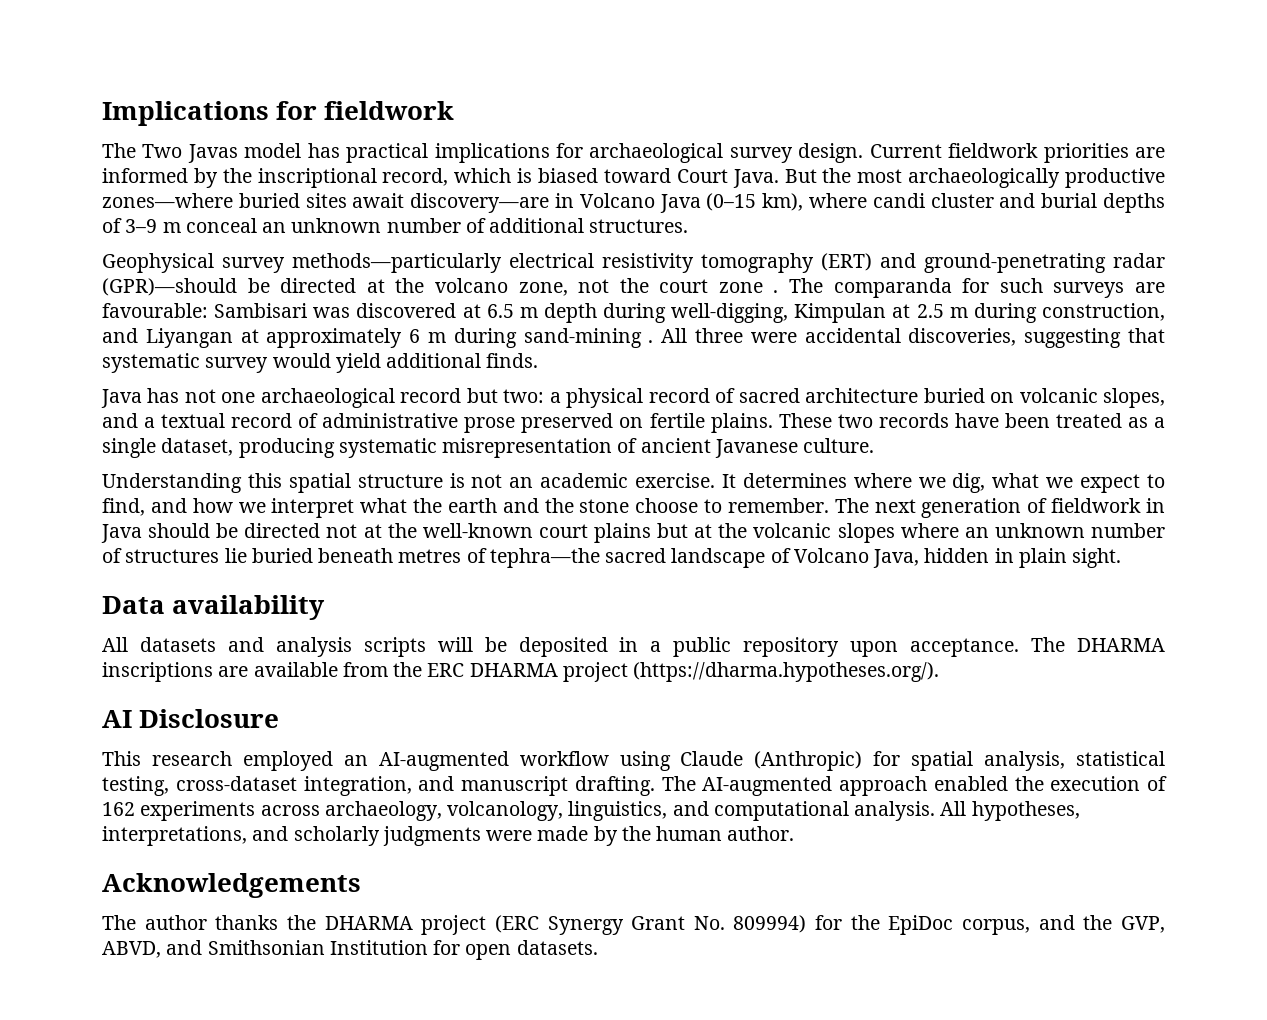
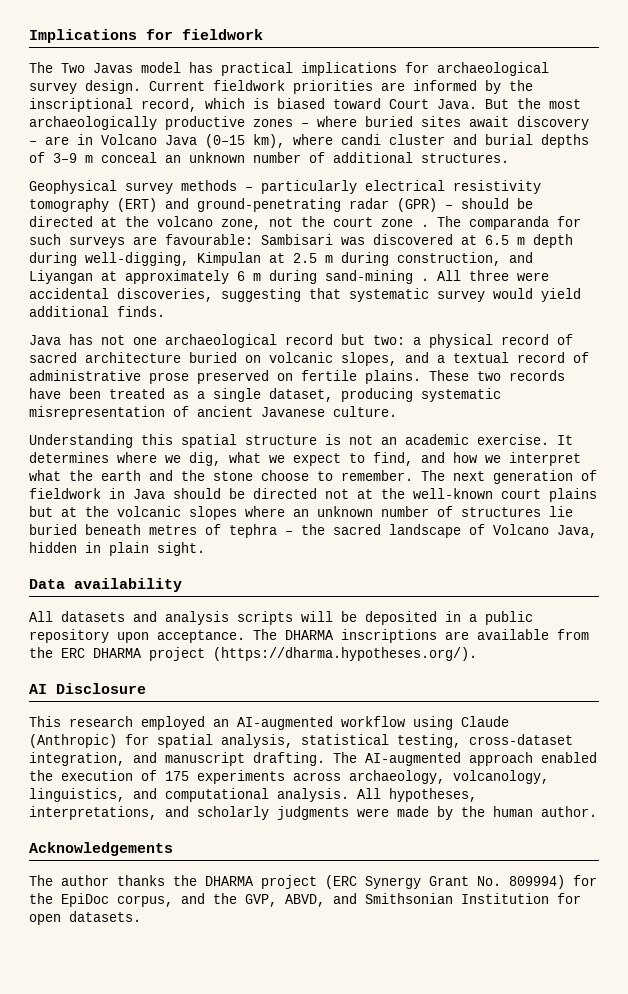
[102,193,550,213] zones—where buried sites await discovery—are -> [253,116,589,130] [29,136,69,145] zones – where buried sites await discovery – are
[292,253,502,273] methods—particularly -> [181,180,357,194] methods – particularly
[102,278,237,296] (GPR)—should -> [397,198,509,212] (GPR) – should
[489,548,600,568] tephra—the -> [229,524,325,538] tephra – the
[102,802,135,816] 162 -> [165,771,189,781] 175

